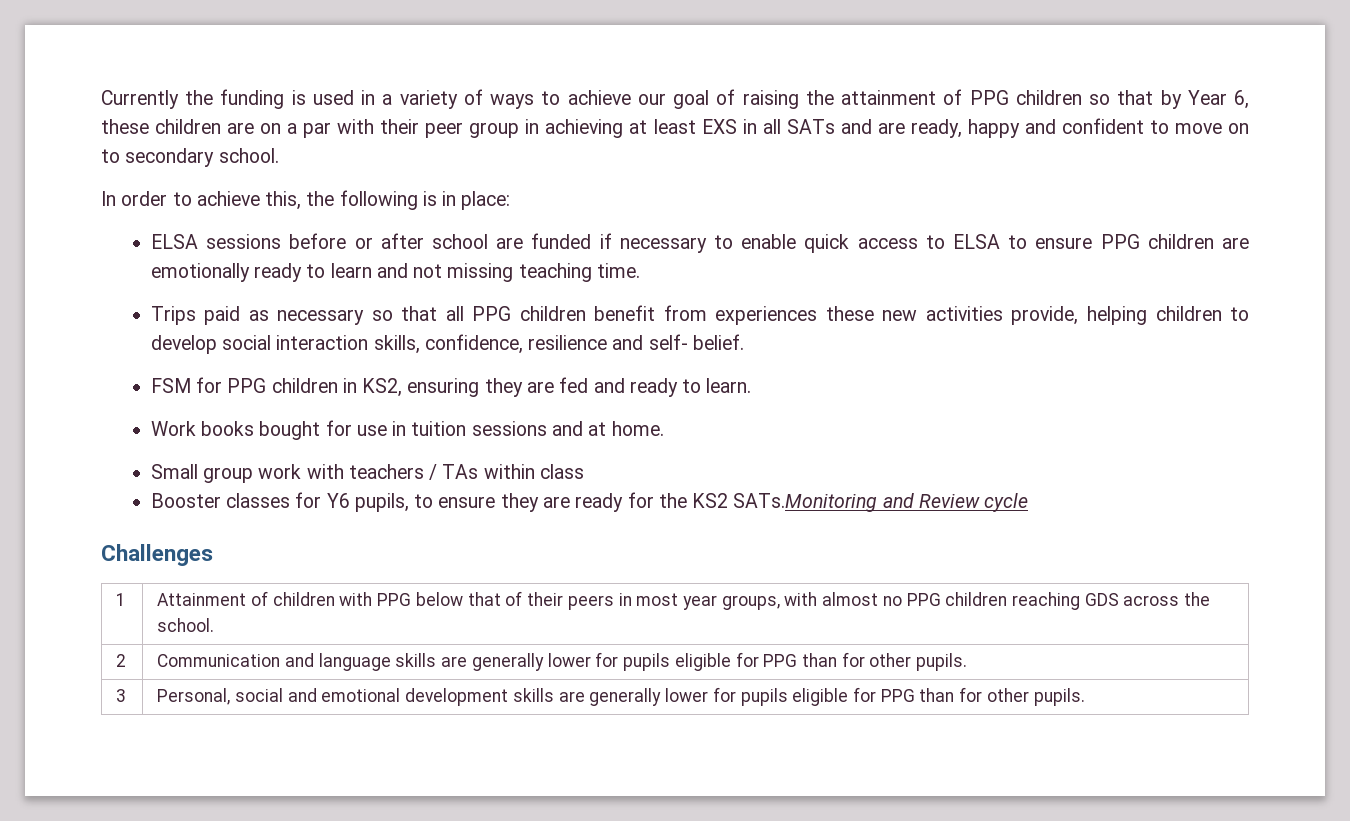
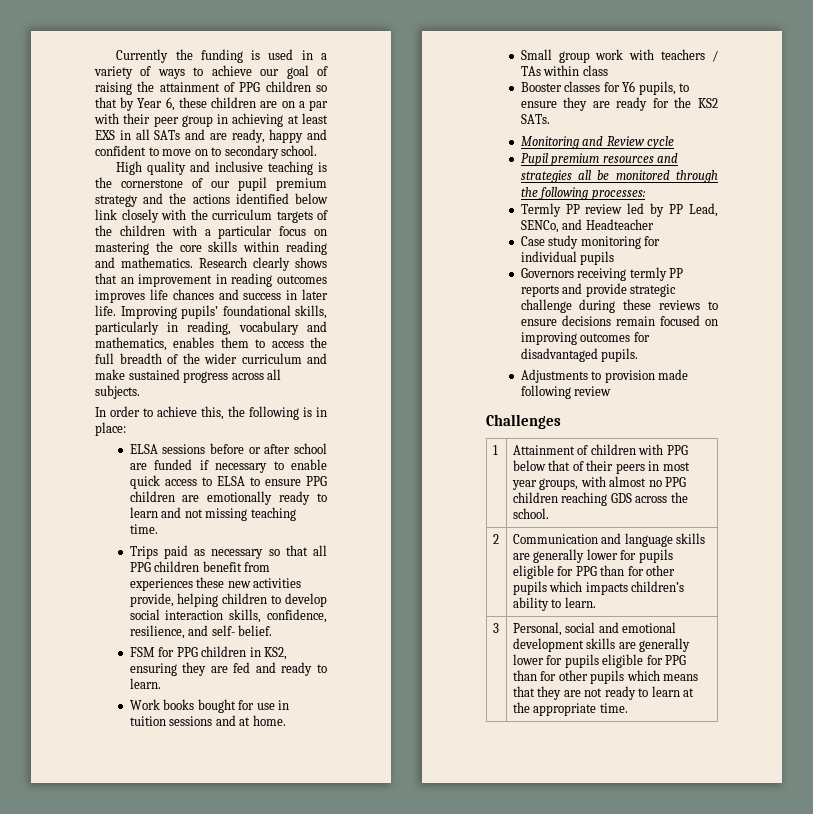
(279, 155) none -> [116,161,327,175] [95,177,327,191] [95,193,328,207] [95,209,328,223] [95,225,327,239] [95,241,327,255] [95,257,327,271] [95,273,327,287] [95,289,328,303] [95,305,327,319] [95,321,327,335] [95,337,327,351] [95,353,327,364] [95,369,282,383] [95,385,140,399] // High quality and inclusive teaching is the cornerstone of our pupil premium strategy and the actions identified below link closely with the curriculum targets of the children with a particular focus on mastering the core skills within reading and mathematics. Research clearly shows that an improvement in reading outcomes improves life chances and success in later life. Improving pupils’ foundational skills, particularly in reading, vocabulary and mathematics, enables them to access the full breadth of the wider curriculum and make sustained progress across all subjects.
[528,335,608,350] resilience -> [129,625,185,639] resilience,
[733,493,878,512] SATs.Monitoring -> [520,114,550,124] [520,136,579,149] SATs. // Monitoring
(1029, 502) none -> [520,153,679,166] [520,170,718,183] [520,187,646,200] [520,203,718,217] [520,219,654,233] [520,235,661,249] [520,251,615,265] [520,267,684,281] [520,283,677,297] [520,299,718,313] [520,315,718,326] [520,332,650,345] [520,348,639,362] [520,369,689,383] [520,385,612,399] // Pupil premium resources and strategies all be monitored through the following processes: // Termly PP review led by PP Lead, SENCo, and Headteacher // Case study monitoring for individual pupils // Governors receiving termly PP reports and provide strategic challenge during these reviews to ensure decisions remain focused on improving outcomes for disadvantaged pupils. // Adjustments to provision made following review
[916,653,968,671] pupils. -> [512,581,685,595] [512,597,596,611] pupils which impacts children’s ability to learn.
[1033,688,1085,706] pupils. -> [590,670,699,684] [512,686,695,700] [512,702,628,716] pupils which means that they are not ready to learn at the appropriate time.

